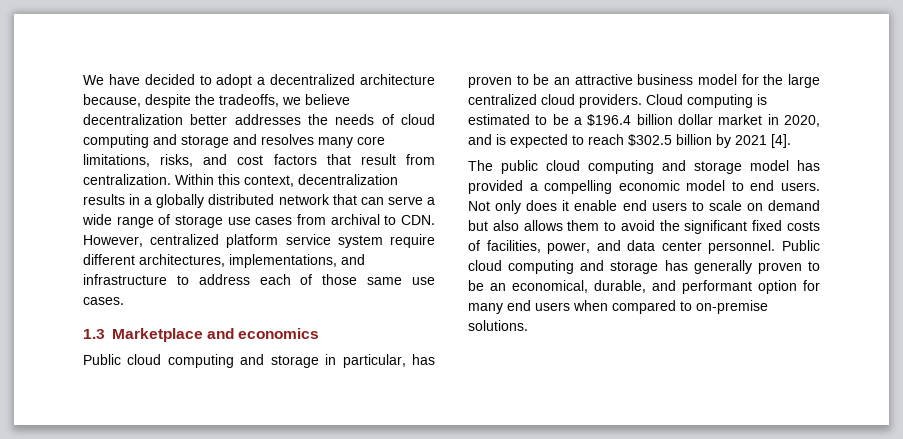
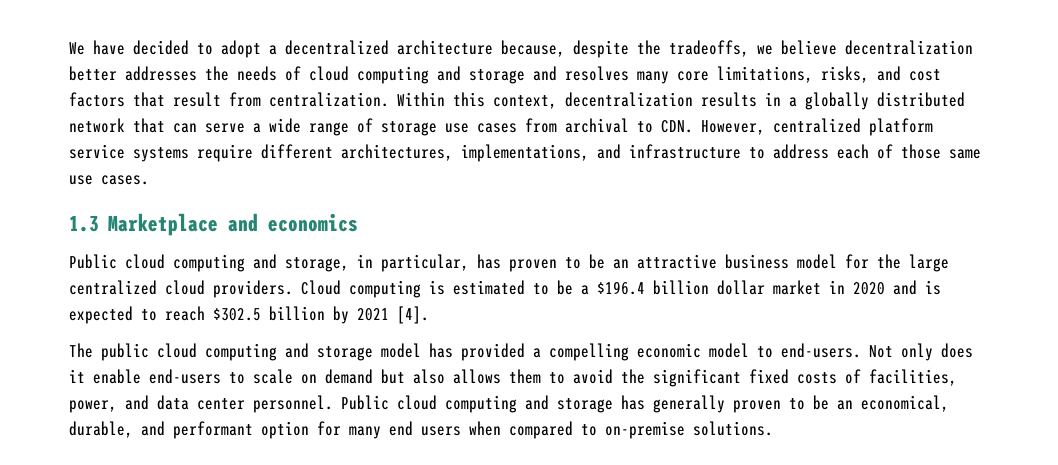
[337,235,383,248] system -> [133,147,189,162] systems
[270,355,319,368] storage -> [285,257,349,272] storage,
[784,115,820,127] 2020, -> [853,282,885,295] 2020
[750,180,820,191] end users. -> [781,343,861,358] end-users.
[622,200,687,211] end users -> [149,369,221,384] end-users

